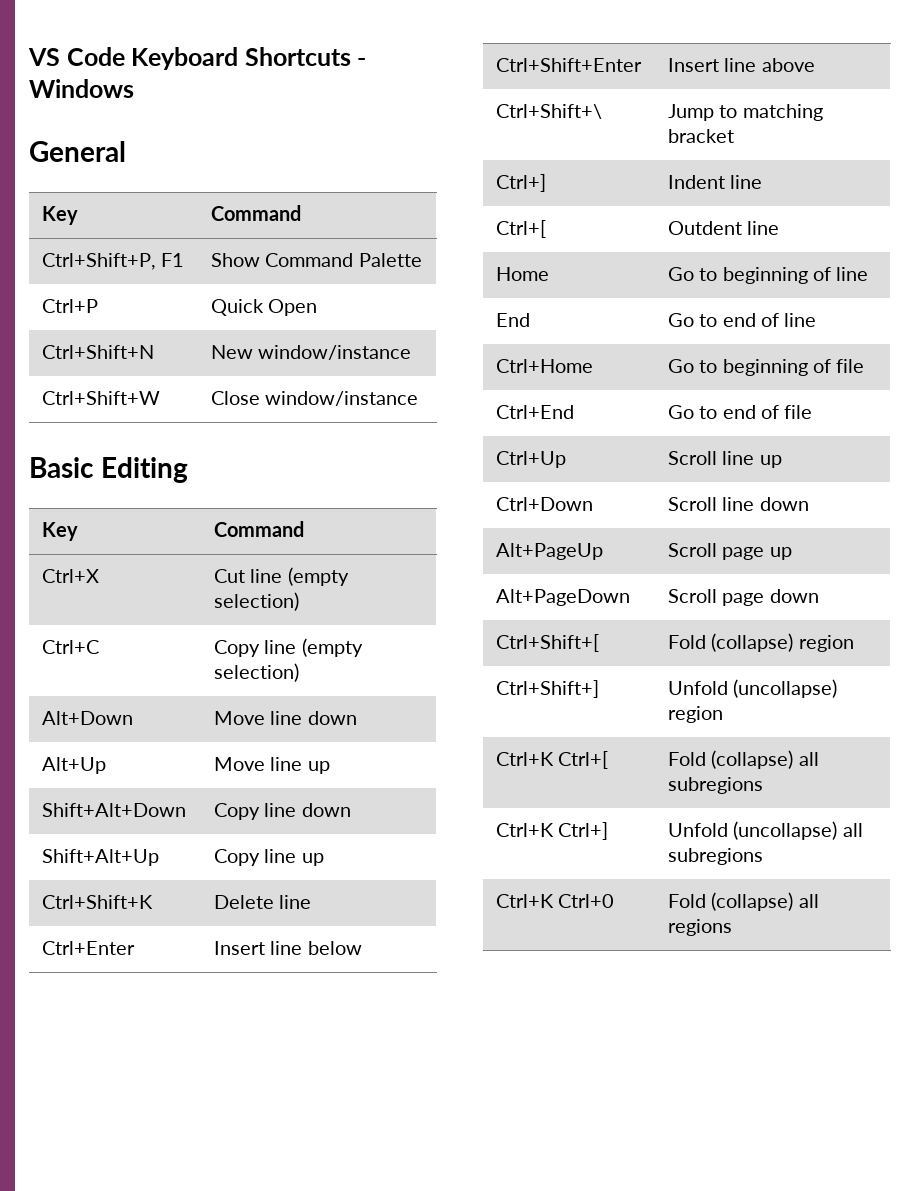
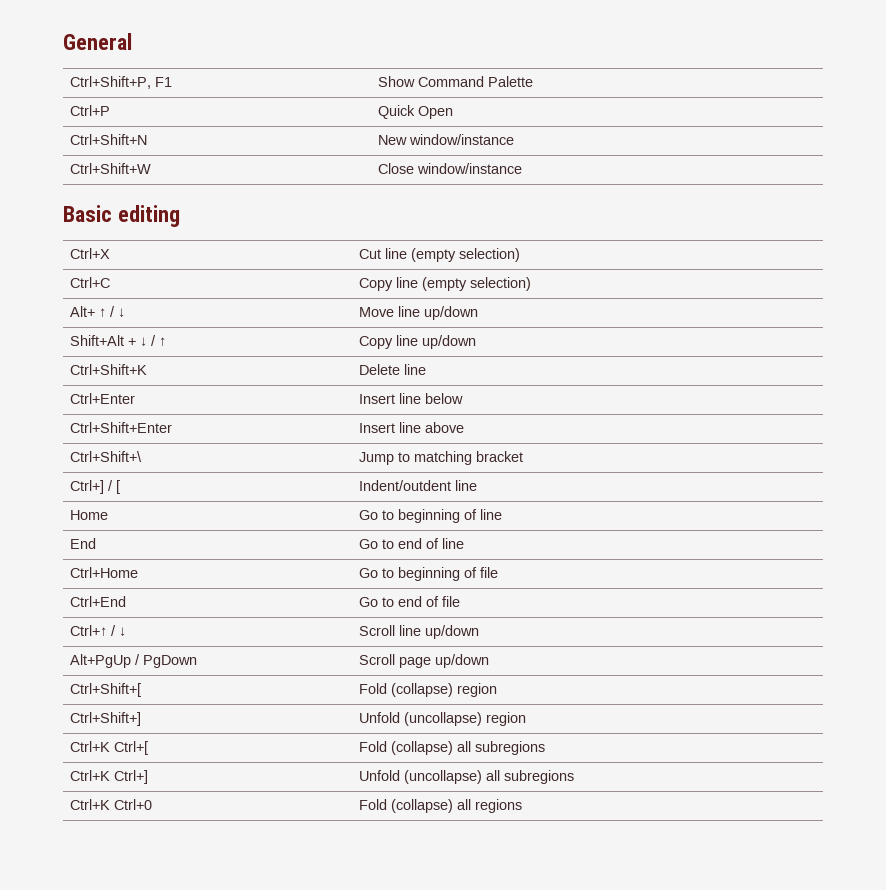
[28,47,367,70] [29,79,134,98] VS Code Keyboard Shortcuts - Windows // -> (63, 41) none
[42,206,79,225] [211,205,302,221] // Key | Command -> (132, 41) none
[101,457,189,483] [42,522,79,541] [214,521,305,537] Editing // Key | Command -> [117,205,180,227] editing
[42,711,134,725] [214,711,357,725] [42,757,107,774] [214,757,330,774] [42,803,187,817] [214,803,351,820] [42,849,160,866] [214,849,324,866] Alt+Down | Move line down // Alt+Up | Move line up // Shift+Alt+Down | Copy line down // Shift+Alt+Up | Copy line up -> [70,306,126,317] [359,306,479,320] [70,335,167,346] [359,335,477,349] Alt+ ↑ / ↓ | Move line up/down // Shift+Alt + ↓ / ↑ | Copy line up/down
[668,175,763,189] [496,220,547,238] [668,221,743,235] | Indent line // Ctrl+[ | Outdent -> [108,480,121,494] [359,480,452,491] / [ | Indent/outdent
[496,451,567,468] [668,451,782,468] [496,497,594,511] [668,497,809,511] [496,543,604,560] [668,543,792,560] [496,589,631,606] [668,589,819,606] Ctrl+Up | Scroll line up // Ctrl+Down | Scroll line down // Alt+PageUp | Scroll page up // Alt+PageDown | Scroll page down -> [70,625,127,636] [359,625,480,639] [70,654,198,668] [359,654,490,668] Ctrl+↑ / ↓ | Scroll line up/down // Alt+PgUp / PgDown | Scroll page up/down

